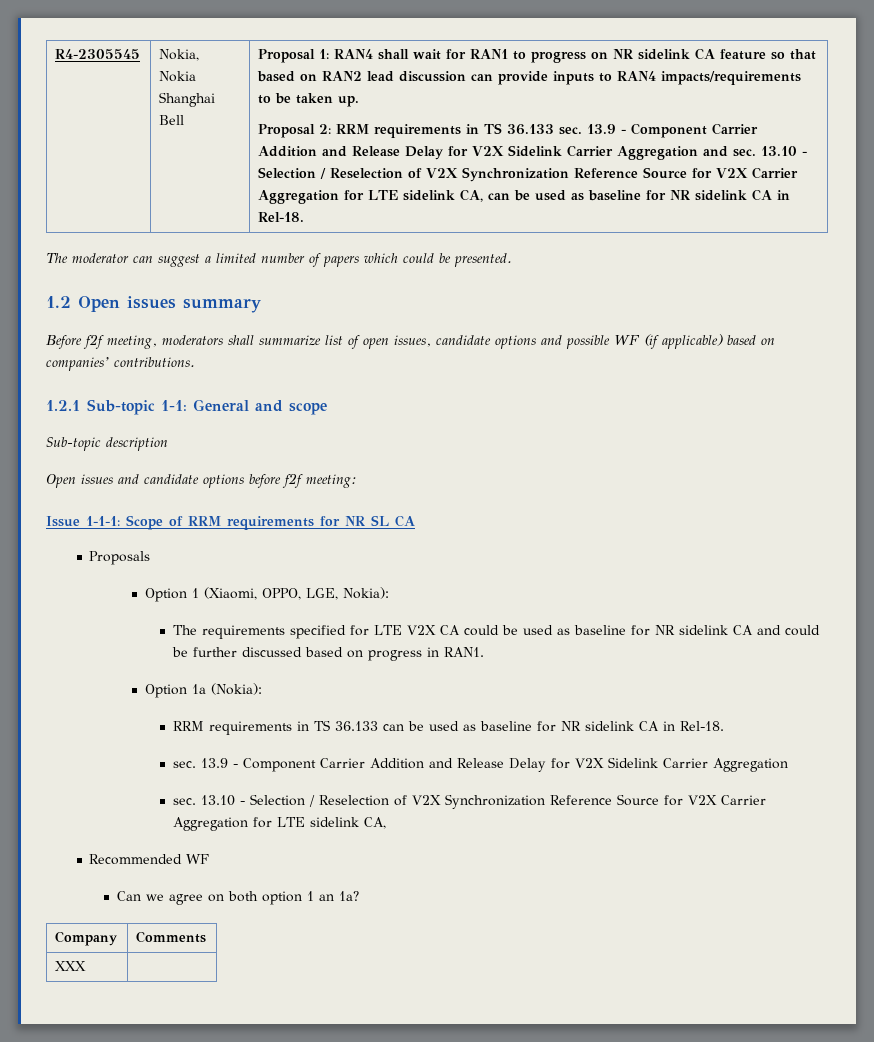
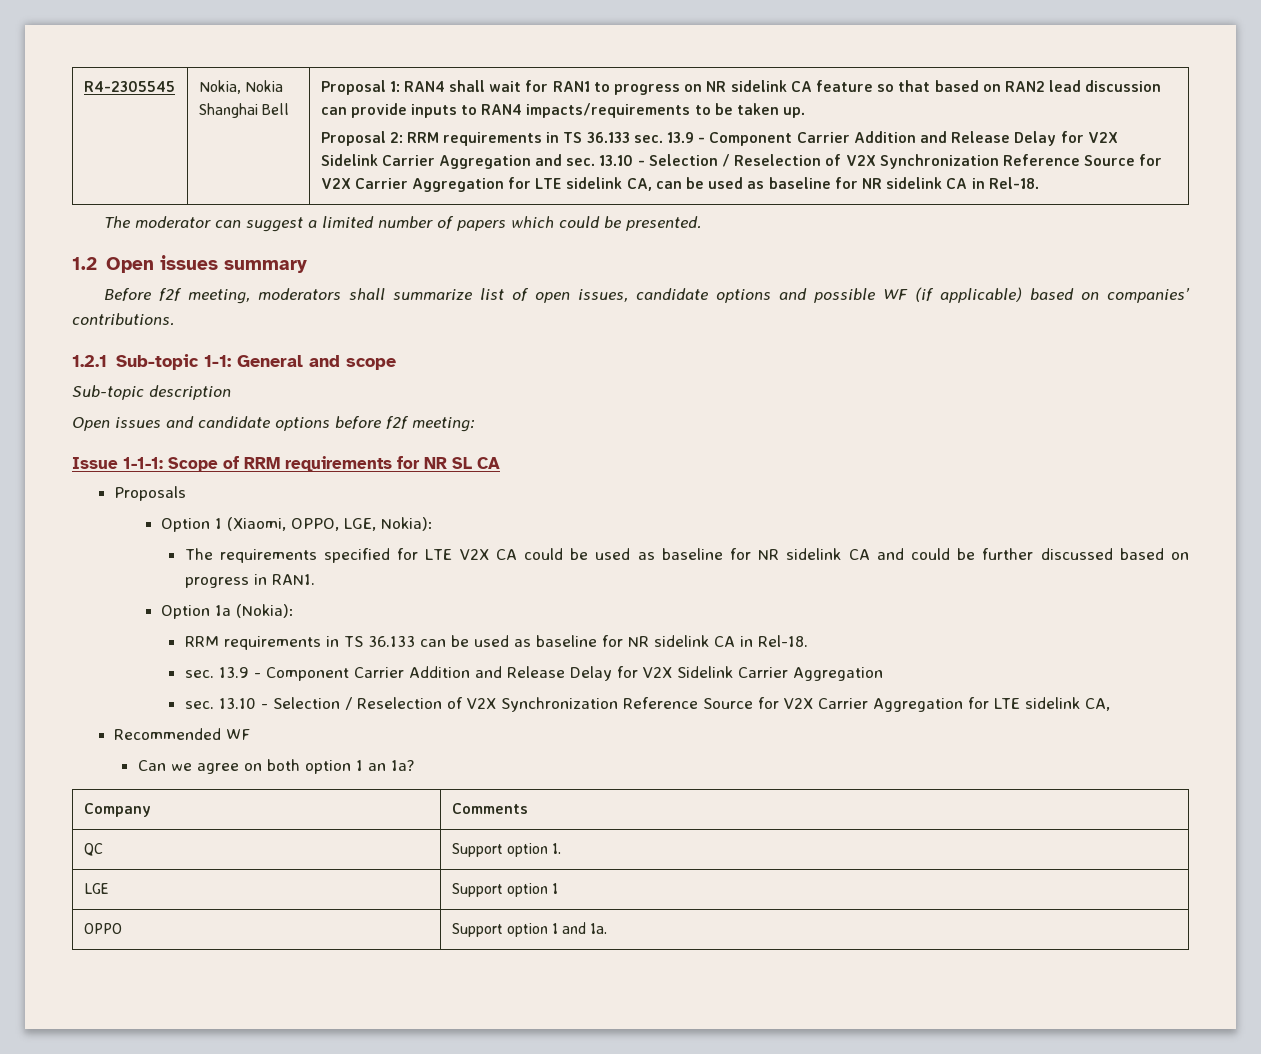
[55,961,87,971] XXX | -> [83,843,103,856] [451,843,561,857] [83,883,109,894] [451,883,558,897] [83,923,122,934] [451,922,608,937] QC | Support option 1. // LGE | Support option 1 // OPPO | Support option 1 and 1a.

